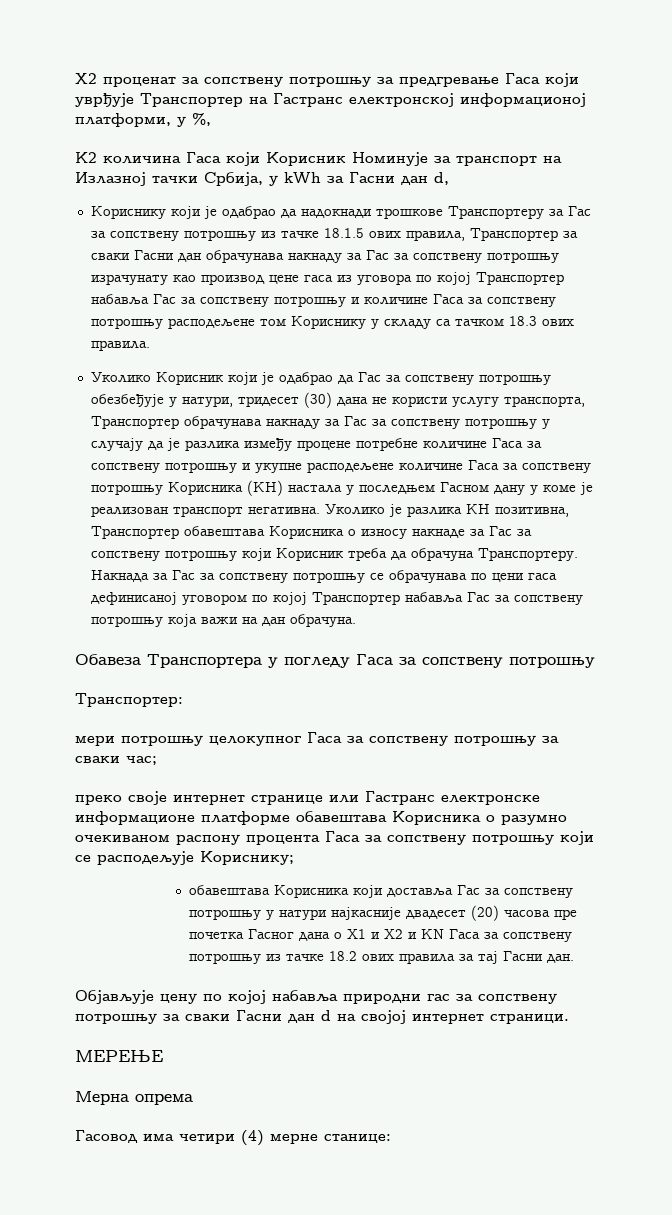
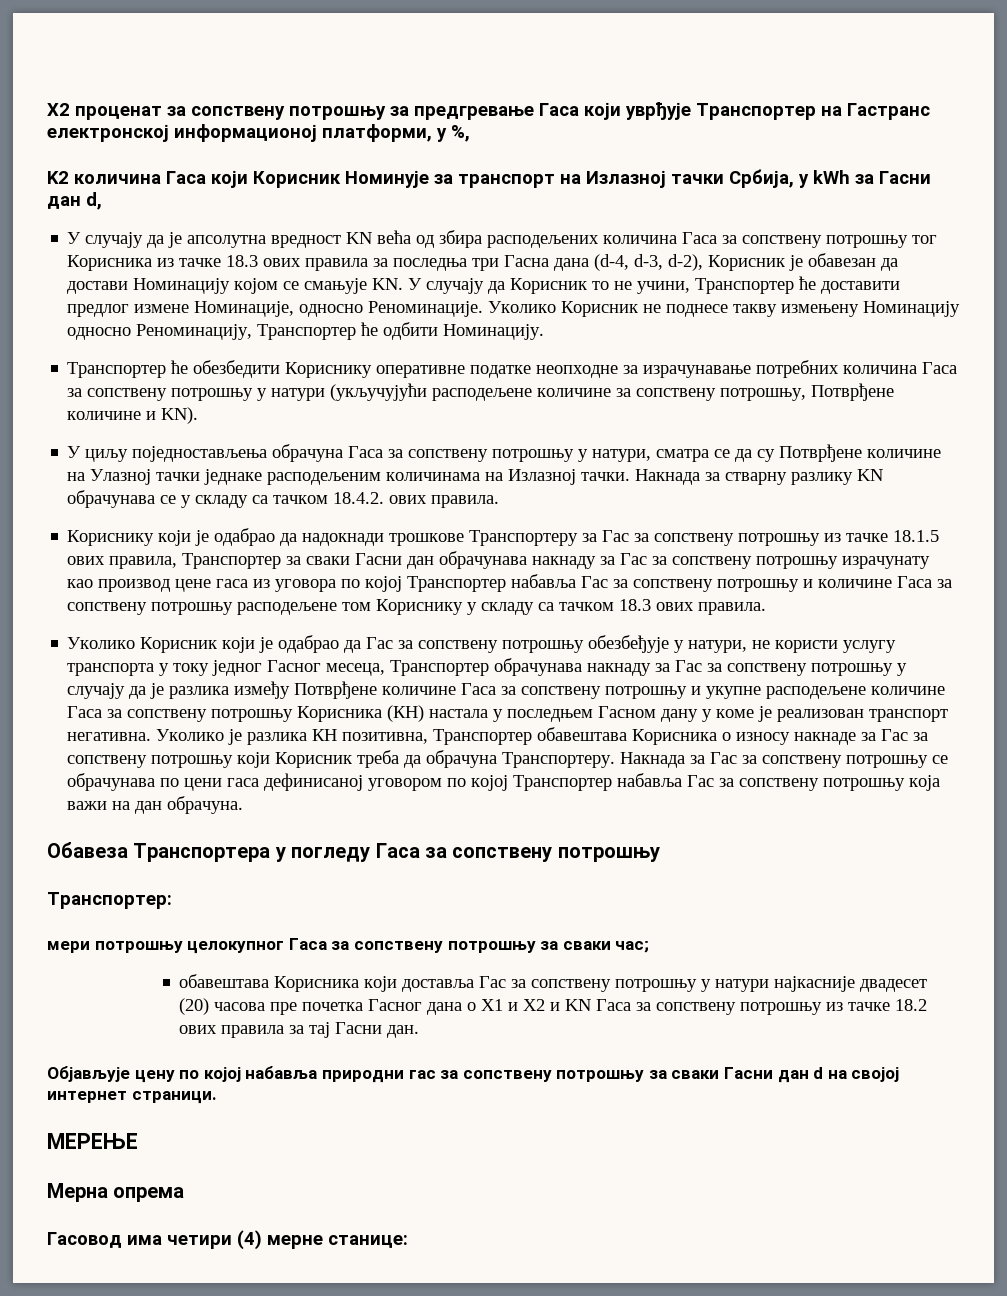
(449, 178) none -> [67,230,938,248] [67,253,899,271] [67,276,901,294] [67,301,961,317] [67,322,545,340] [67,360,958,378] [67,383,895,401] [67,407,199,424] [67,444,942,462] [67,469,884,485] [67,490,500,508] // У случају да је апсолутна вредност KN већа од збира расподељених количина Гаса за сопствену потрошњу тог Корисника из тачке 18.3 ових правила за последња три Гасна дана (d-4, d-3, d-2), Корисник је обавезан да достави Номинацију којом се смањује KN. У случају да Корисник то не учини, Транспортер ће доставити предлог измене Номинације, односно Реноминације. Уколико Корисник не поднесе такву измењену Номинацију односно Реноминацију, Транспортер ће одбити Номинацију. // Транспортер ће обезбедити Кориснику оперативне податке неопходне за израчунавање потребних количина Гаса за сопствену потрошњу у натури (укључујући расподељене количине за сопствену потрошњу, Потврђене количине и KN). // У циљу поједностављења обрачуна Гаса за сопствену потрошњу у натури, сматра се да су Потврђене количине на Улазној тачки једнаке расподељеним количинама на Излазној тачки. Накнада за стварну разлику KN обрачунава се у складу са тачком 18.4.2. ових правила.
[237,392,585,408] тридесет (30) дана не користи услугу транспорта, -> [752,640,897,653] [67,660,386,676] не користи услугу транспорта у току једног Гасног месеца,
[296,438,418,451] процене потребне -> [294,681,378,699] Потврђене
[75,791,540,805] [75,811,567,825] [75,831,594,845] [75,851,294,865] // преко своје интернет странице или Гастранс електронске информационе платформе обавештава Корисника о разумно очекиваном распону процента Гаса за сопствену потрошњу који се расподељује Кориснику; -> (650, 947) none

